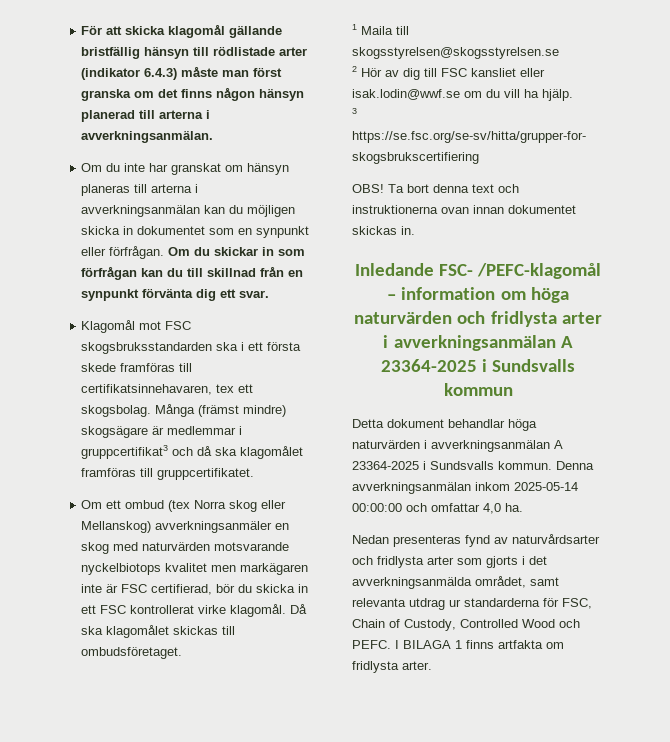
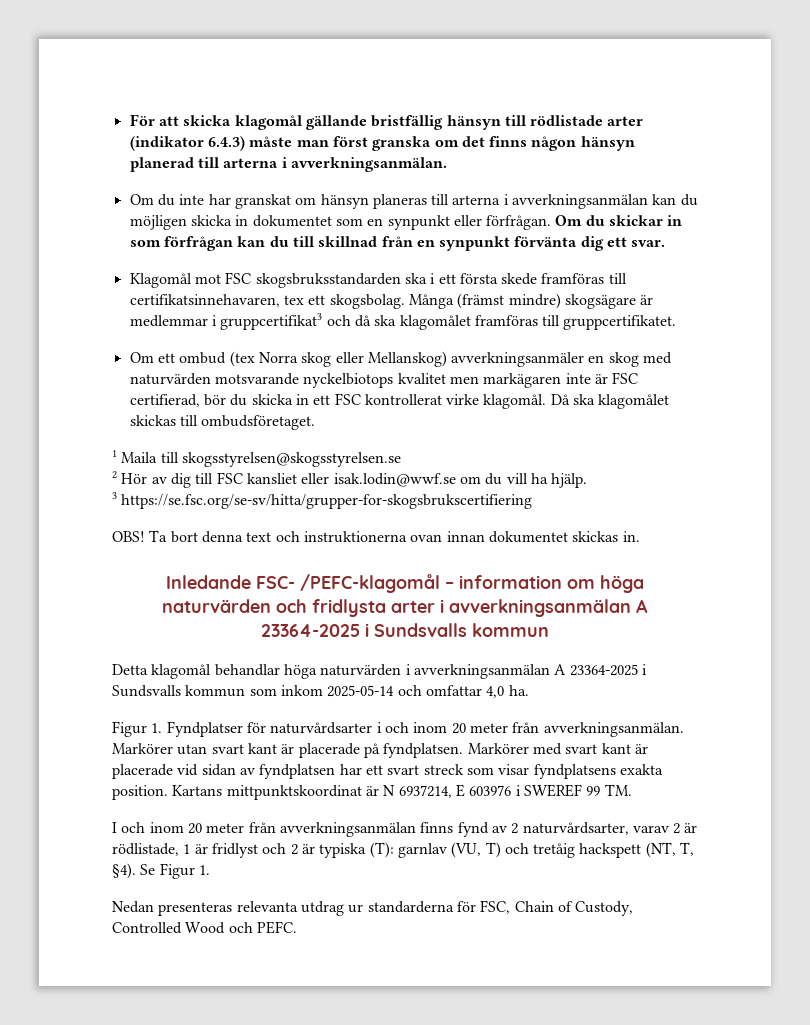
[387,419,444,428] dokument -> [151,664,212,679] klagomål
[498,461,594,470] [352,482,471,494] kommun. Denna avverkningsanmälan -> [185,685,277,697] kommun som
[352,503,402,512] 00:00:00 -> (395, 691) none
[352,534,600,547] [352,556,547,568] [352,576,559,589] Nedan presenteras fynd av naturvårdsarter och fridlysta arter som gjorts i det avverkningsanmälda området, samt -> [112,721,684,737] [112,743,648,758] [112,764,663,779] [112,784,632,800] [112,822,698,837] [112,842,695,858] [112,863,210,879] [112,901,233,916] Figur 1. Fyndplatser för naturvårdsarter i och inom 20 meter från avverkningsanmälan. Markörer utan svart kant är placerade på fyndplatsen. Markörer med svart kant är placerade vid sidan av fyndplatsen har ett svart streck som visar fyndplatsens exakta position. Kartans mittpunktskoordinat är N 6937214, E 603976 i SWEREF 99 TM. // I och inom 20 meter från avverkningsanmälan finns fynd av 2 naturvårdsarter, varav 2 är rödlistade, 1 är fridlyst och 2 är typiska (T): garnlav (VU, T) och tretåig hackspett (NT, T, §4). Se Figur 1. // Nedan presenteras
[395,640,564,649] [352,661,432,673] I BILAGA 1 finns artfakta om fridlysta arter. -> (297, 927) none

